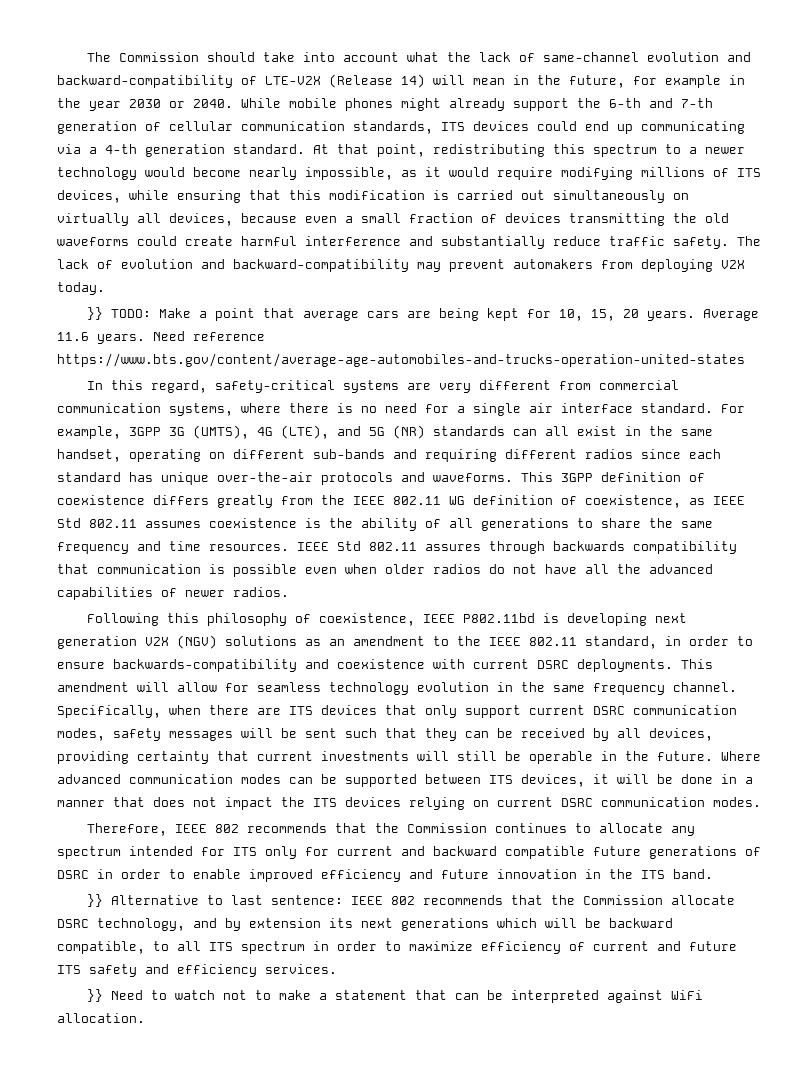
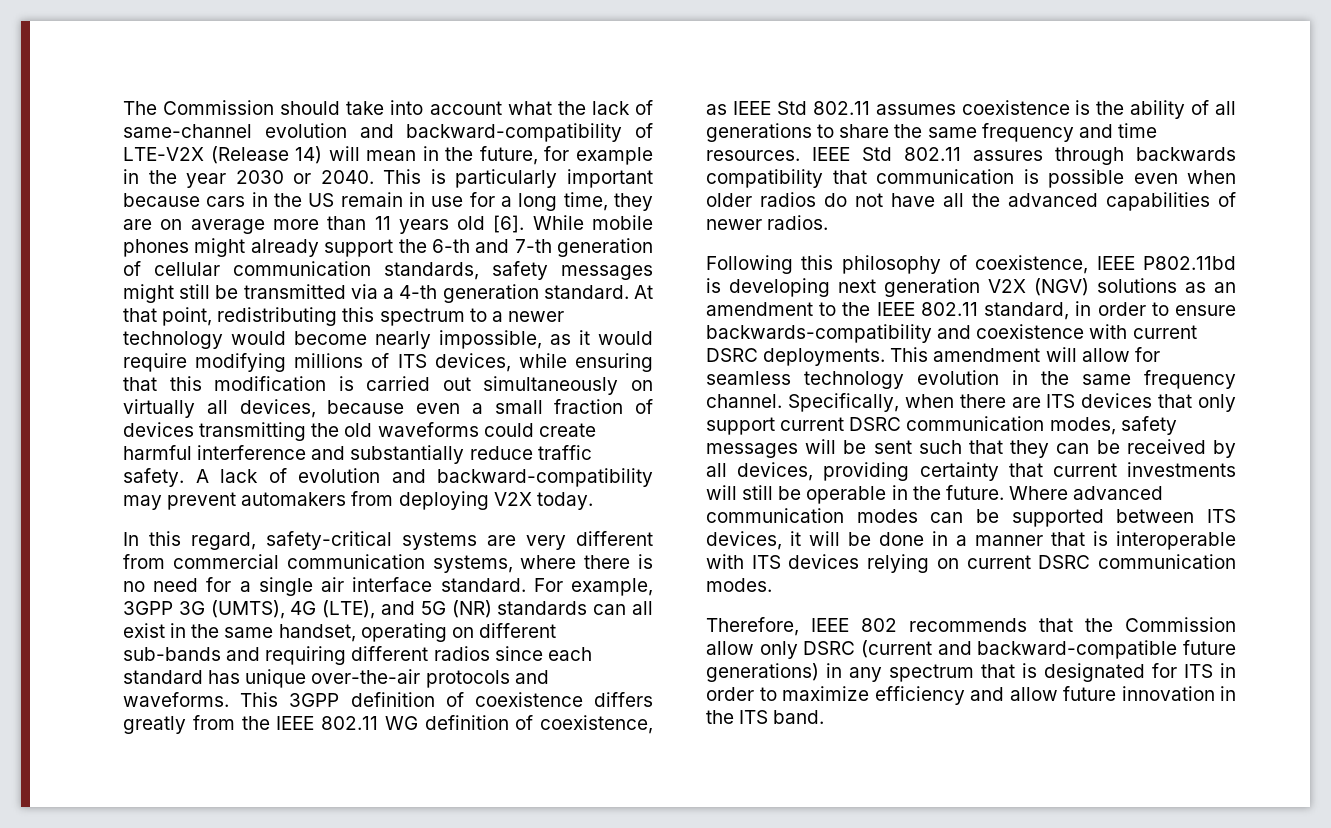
(233, 103) none -> [383,169,653,188] [123,192,653,211] [123,215,525,234] This is particularly important because cars in the US remain in use for a long time, they are on average more than 11 years old [6].
[441,121,745,134] ITS devices could end up communicating -> [492,261,653,280] [123,284,346,303] safety messages might still be transmitted
[737,236,761,246] The -> [195,469,209,483] A
[87,307,760,321] [57,331,265,344] [57,353,745,367] // }} TODO: Make a point that average cars are being kept for 10, 15, 20 years. Average 11.6 years. Need reference https://www.bts.gov/content/average-age-automobiles-and-trucks-operation-united-states -> (593, 501) none
[153,797,305,810] does not impact the -> [1093,531,1236,550] [706,554,744,569] is interoperable with
[495,823,696,836] [57,846,761,859] [57,869,313,882] continues to allocate any spectrum intended for ITS only for current and backward compatible future generations of DSRC in order to enable improved -> [706,640,1236,659] [706,663,1236,682] [706,686,869,701] allow only DSRC (current and backward-compatible future generations) in any spectrum that is designated for ITS in order to maximize
(433, 874) none -> [1009,687,1058,701] allow
[87,894,736,907] [57,918,673,931] [57,941,737,954] [57,964,337,977] [87,989,704,1003] [57,1013,145,1023] // }} Alternative to last sentence: IEEE 802 recommends that the Commission allocate DSRC technology, and by extension its next generations which will be backward compatible, to all ITS spectrum in order to maximize efficiency of current and future ITS safety and efficiency services. // }} Need to watch not to make a statement that can be interpreted against WiFi allocation. -> (825, 717) none

